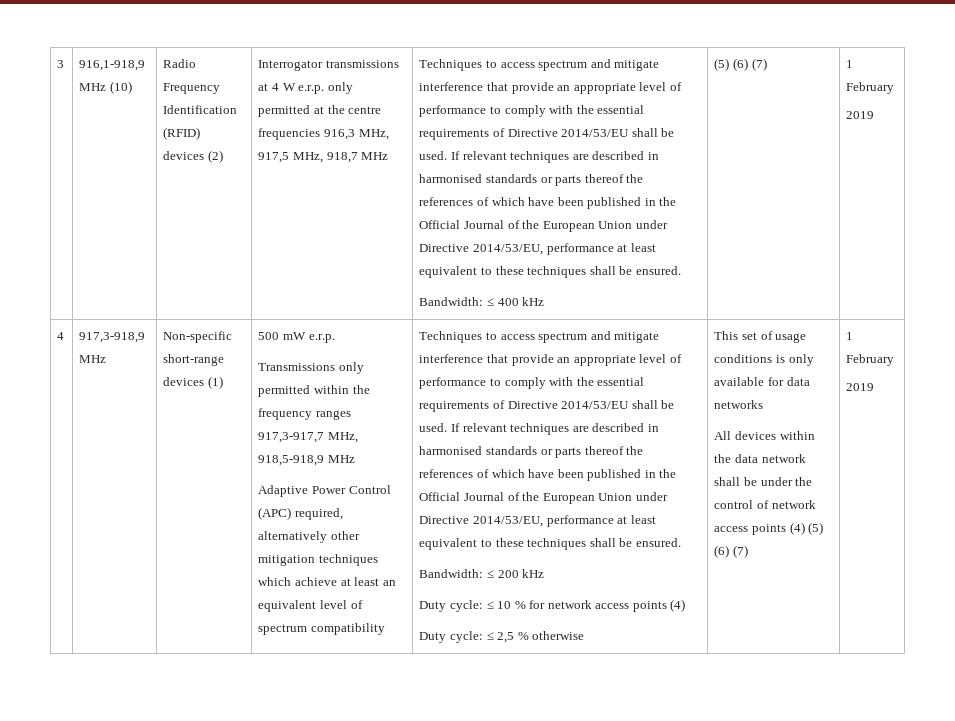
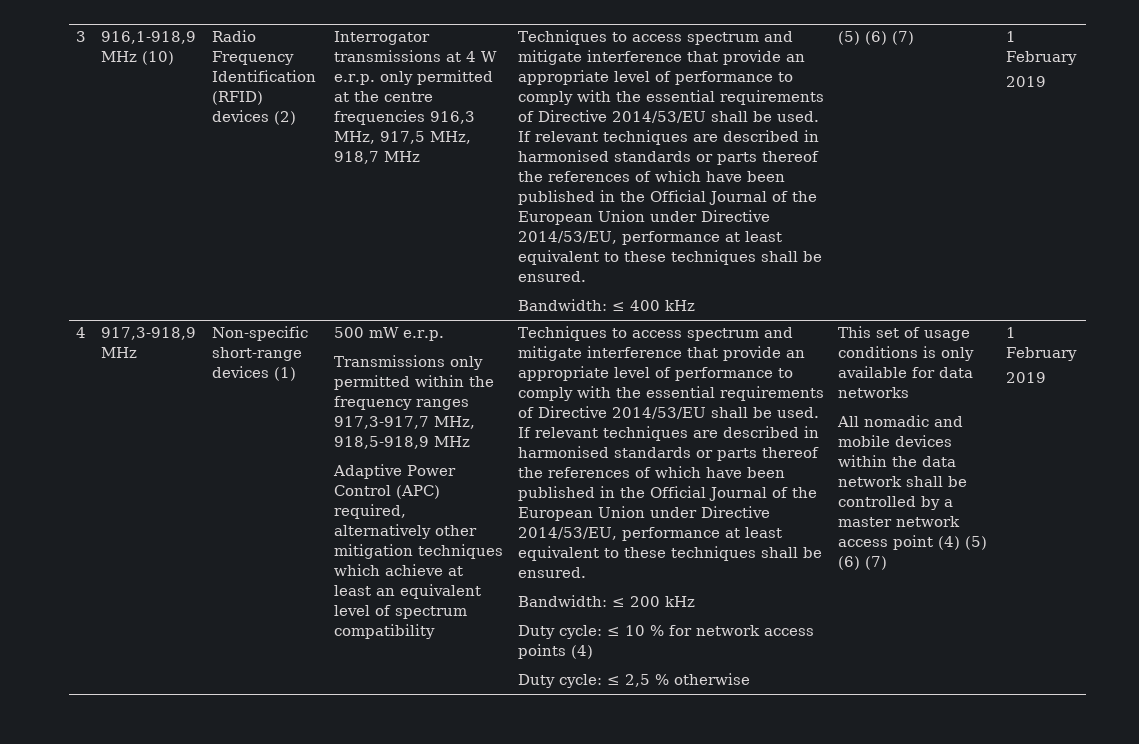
(732, 435) none -> [864,415,964,427] [838,435,891,447] nomadic and mobile
[760,477,813,486] [714,500,816,509] [714,524,786,535] under the control of network access points -> [838,496,954,510] [838,516,961,527] [838,535,934,550] controlled by a master network access point

